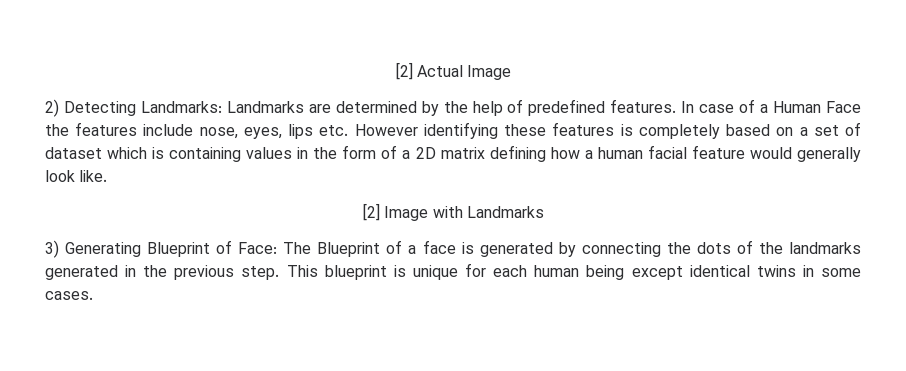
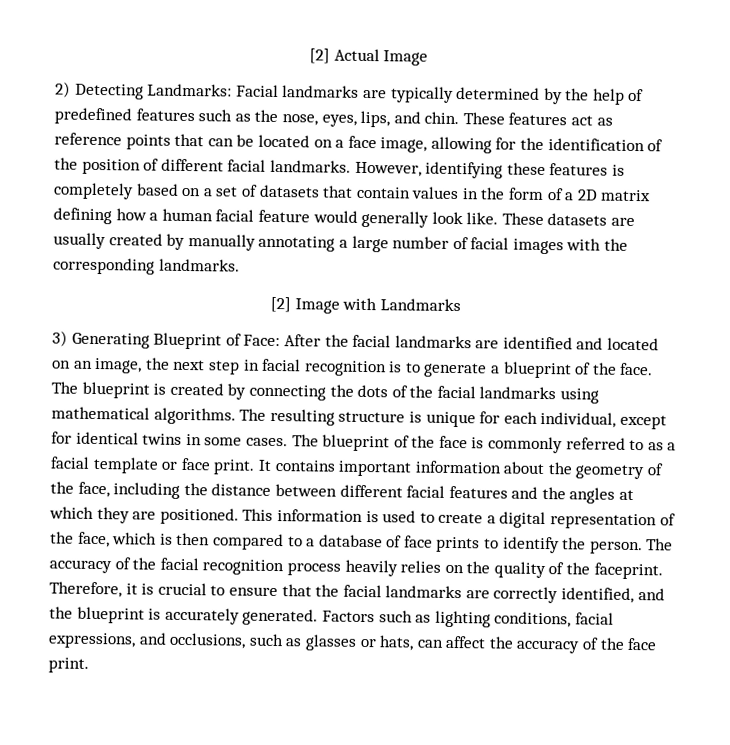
[226,101,331,113] Landmarks are -> [235,84,454,103] Facial landmarks are typically
[610,99,862,113] [45,122,418,139] features. In case of a Human Face the features include nose, eyes, lips etc. However -> [135,108,613,128] [54,132,664,154] [54,157,422,177] features such as the nose, eyes, lips, and chin. These features act as reference points that can be located on a face image, allowing for the identification of the position of different facial landmarks. However,
[45,147,242,162] dataset which is containing -> [258,184,411,199] datasets that contain
(108, 176) none -> [501,212,636,227] [53,232,629,255] [53,257,240,275] These datasets are usually created by manually annotating a large number of facial images with the corresponding landmarks.
[283,240,553,257] The Blueprint of a face is generated -> [283,334,660,351] [52,357,654,379] [51,381,224,399] After the facial landmarks are identified and located on an image, the next step in facial recognition is to generate a blueprint of the face. The blueprint is created
[788,242,861,254] [45,265,387,280] landmarks generated in the previous step. This blueprint -> [436,385,600,404] [51,406,406,426] facial landmarks using mathematical algorithms. The resulting structure
[534,265,683,280] human being except -> [540,411,667,430] [51,431,72,444] individual, except for
(93, 295) none -> [291,434,677,454] [50,456,665,480] [50,481,635,504] [49,506,676,530] [50,531,674,555] [49,557,663,580] [49,581,665,604] [49,606,614,628] [48,632,658,654] [48,657,89,673] The blueprint of the face is commonly referred to as a facial template or face print. It contains important information about the geometry of the face, including the distance between different facial features and the angles at which they are positioned. This information is used to create a digital representation of the face, which is then compared to a database of face prints to identify the person. The accuracy of the facial recognition process heavily relies on the quality of the faceprint. Therefore, it is crucial to ensure that the facial landmarks are correctly identified, and the blueprint is accurately generated. Factors such as lighting conditions, facial expressions, and occlusions, such as glasses or hats, can affect the accuracy of the face print.

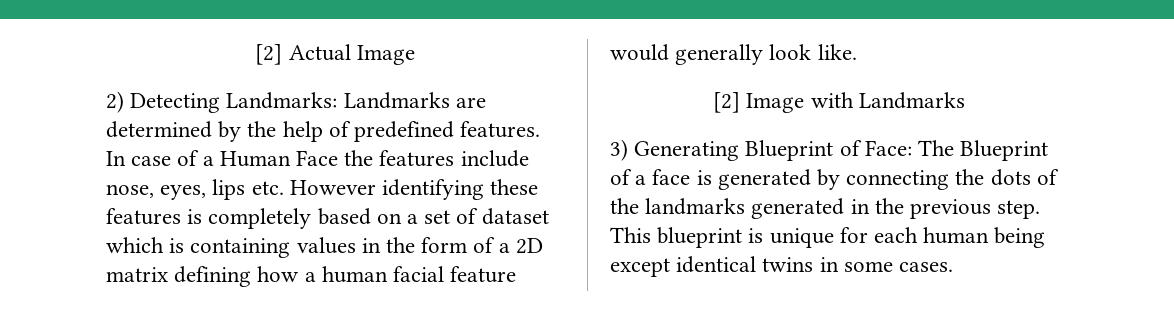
[235,84,454,103] Facial landmarks are typically -> [343,92,486,109] Landmarks are
[135,108,613,128] [54,132,664,154] [54,157,422,177] features such as the nose, eyes, lips, and chin. These features act as reference points that can be located on a face image, allowing for the identification of the position of different facial landmarks. However, -> [460,121,541,138] [106,150,529,167] [106,179,376,200] features. In case of a Human Face the features include nose, eyes, lips etc. However
[258,184,411,199] datasets that contain -> [481,208,549,225] [106,237,291,258] dataset which is containing
[501,212,636,227] [53,232,629,255] [53,257,240,275] These datasets are usually created by manually annotating a large number of facial images with the corresponding landmarks. -> (857, 52) none
[283,334,660,351] [52,357,654,379] [51,381,224,399] After the facial landmarks are identified and located on an image, the next step in facial recognition is to generate a blueprint of the face. The blueprint is created -> [918,140,1049,161] [610,169,811,190] The Blueprint of a face is generated
[436,385,600,404] [51,406,406,426] facial landmarks using mathematical algorithms. The resulting structure -> [645,198,1041,219] [610,227,743,248] landmarks generated in the previous step. This blueprint
[540,411,667,430] [51,431,72,444] individual, except for -> [923,227,1046,248] [610,258,670,277] human being except
[291,434,677,454] [50,456,665,480] [50,481,635,504] [49,506,676,530] [50,531,674,555] [49,557,663,580] [49,581,665,604] [49,606,614,628] [48,632,658,654] [48,657,89,673] The blueprint of the face is commonly referred to as a facial template or face print. It contains important information about the geometry of the face, including the distance between different facial features and the angles at which they are positioned. This information is used to create a digital representation of the face, which is then compared to a database of face prints to identify the person. The accuracy of the facial recognition process heavily relies on the quality of the faceprint. Therefore, it is crucial to ensure that the facial landmarks are correctly identified, and the blueprint is accurately generated. Factors such as lighting conditions, facial expressions, and occlusions, such as glasses or hats, can affect the accuracy of the face print. -> (954, 267) none

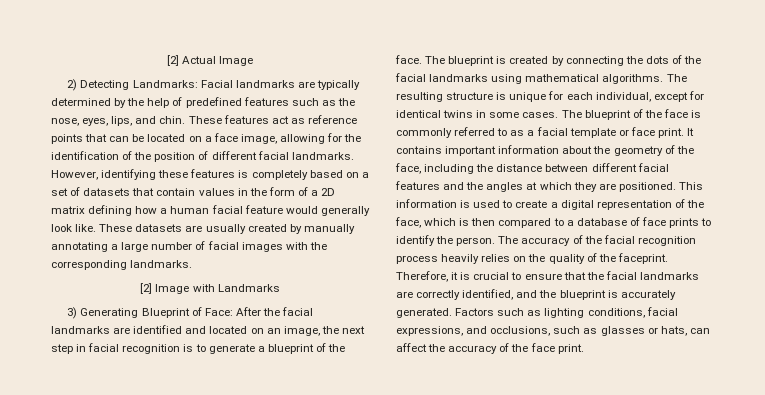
[343,92,486,109] Landmarks are -> [200,80,361,90] Facial landmarks are typically
[460,121,541,138] [106,150,529,167] [106,179,376,200] features. In case of a Human Face the features include nose, eyes, lips etc. However -> [243,97,355,106] [51,115,357,126] [51,133,362,144] [51,151,354,162] [51,170,98,180] features such as the nose, eyes, lips, and chin. These features act as reference points that can be located on a face image, allowing for the identification of the position of different facial landmarks. However,
[481,208,549,225] [106,237,291,258] dataset which is containing -> [83,188,196,196] datasets that contain
(857, 52) none -> [99,224,355,234] [51,241,327,252] [51,260,193,270] These datasets are usually created by manually annotating a large number of facial images with the corresponding landmarks.
[918,140,1049,161] [610,169,811,190] The Blueprint of a face is generated -> [235,307,314,316] [51,325,365,336] [51,343,346,354] [395,55,549,66] After the facial landmarks are identified and located on an image, the next step in facial recognition is to generate a blueprint of the face. The blueprint is created
[645,198,1041,219] [610,227,743,248] landmarks generated in the previous step. This blueprint -> [395,73,687,84] [396,92,494,102] facial landmarks using mathematical algorithms. The resulting structure
[923,227,1046,248] [610,258,670,277] human being except -> [595,91,704,102] individual, except for
(954, 267) none -> [561,109,702,120] [396,127,695,138] [396,145,694,156] [395,163,669,174] [395,181,703,192] [396,199,704,210] [395,217,712,228] [396,235,696,246] [396,253,668,264] [396,271,699,282] [396,289,676,300] [396,307,678,318] [396,326,710,336] [396,343,584,354] The blueprint of the face is commonly referred to as a facial template or face print. It contains important information about the geometry of the face, including the distance between different facial features and the angles at which they are positioned. This information is used to create a digital representation of the face, which is then compared to a database of face prints to identify the person. The accuracy of the facial recognition process heavily relies on the quality of the faceprint. Therefore, it is crucial to ensure that the facial landmarks are correctly identified, and the blueprint is accurately generated. Factors such as lighting conditions, facial expressions, and occlusions, such as glasses or hats, can affect the accuracy of the face print.

